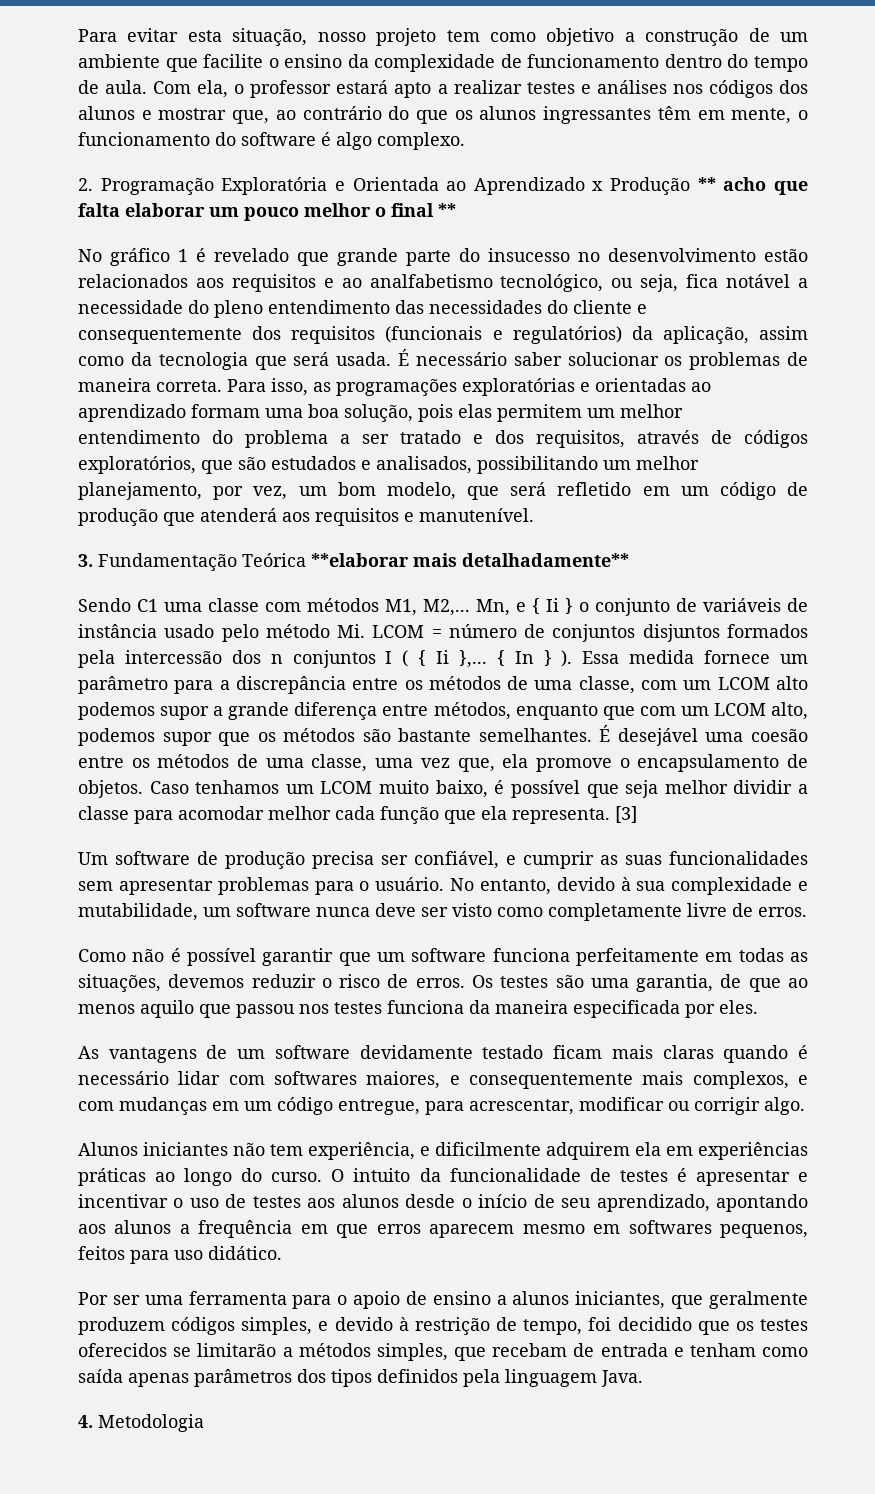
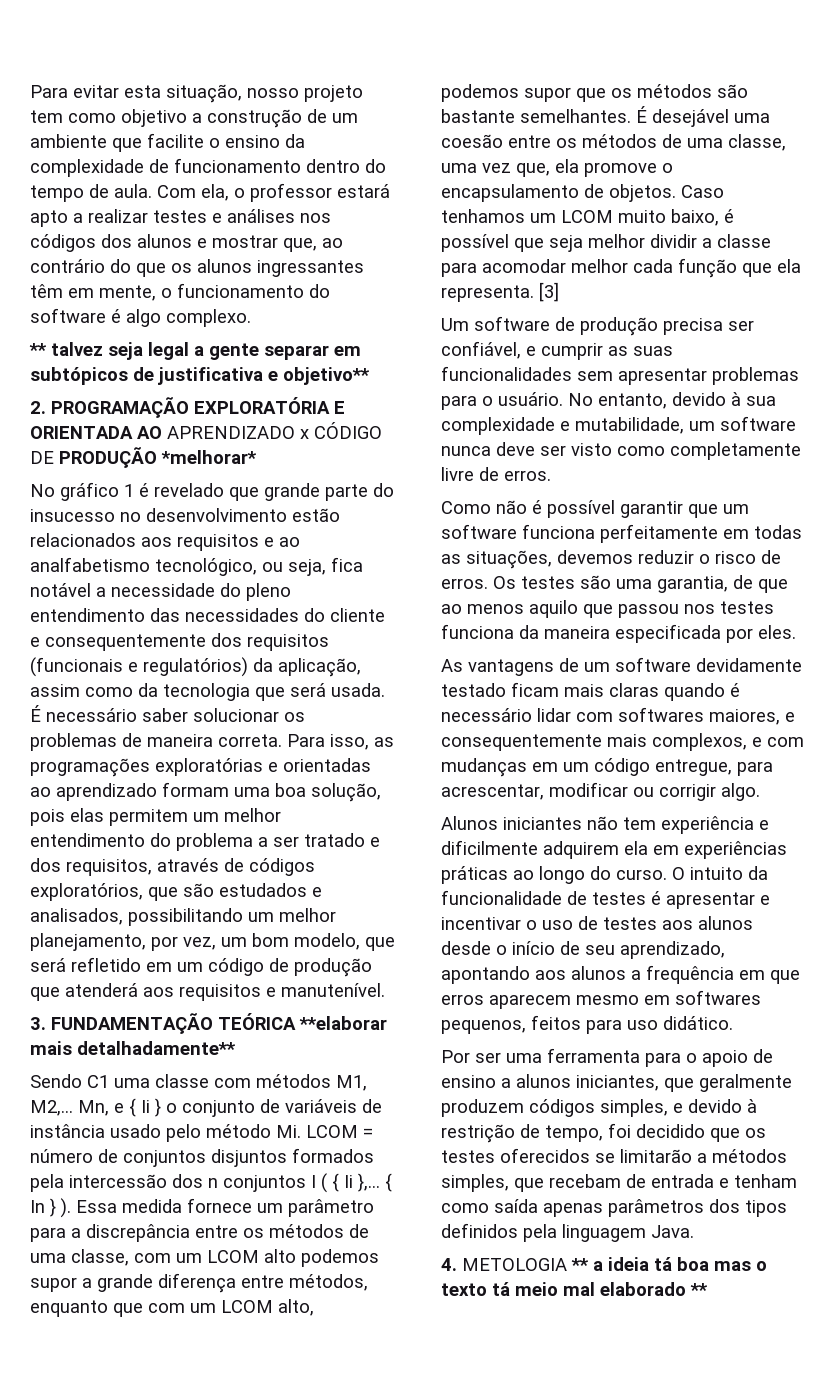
[78,177,808,195] [78,203,456,221] 2. Programação Exploratória e Orientada ao Aprendizado x Produção ** acho que falta elaborar um pouco melhor o final ** -> [29,342,361,360] [30,367,370,385] [30,397,345,418] [30,422,382,439] [30,447,257,468] ** talvez seja legal a gente separar em subtópicos de justificativa e objetivo** // 2. PROGRAMAÇÃO EXPLORATÓRIA E ORIENTADA AO APRENDIZADO x CÓDIGO DE PRODUÇÃO *melhorar*
[98,553,306,571] Fundamentação Teórica -> [51,1013,296,1034] FUNDAMENTAÇÃO TEÓRICA
[308,1142,415,1160] experiência, -> [661,816,754,834] experiência
[98,1414,204,1432] Metodologia -> [462,1257,767,1271] [441,1282,708,1296] METOLOGIA ** a ideia tá boa mas o texto tá meio mal elaborado **

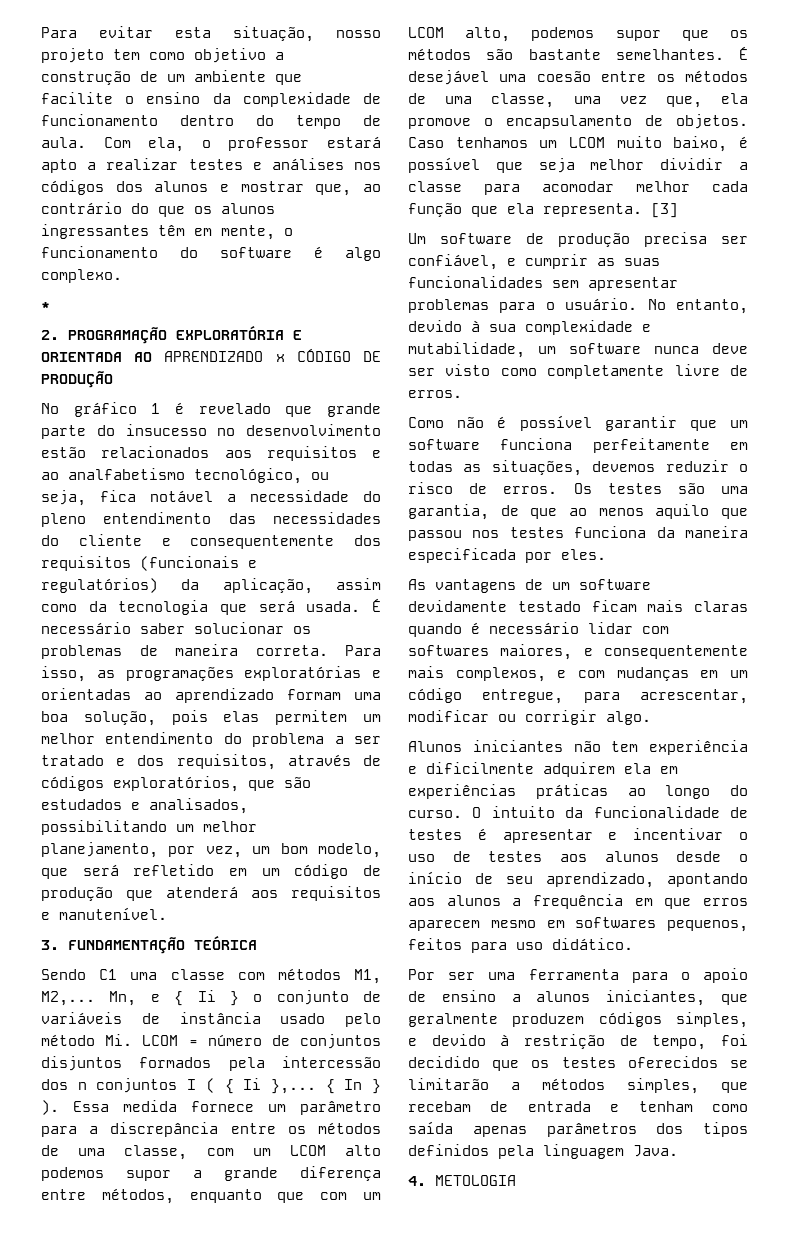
[29,342,361,360] [30,367,370,385] ** talvez seja legal a gente separar em subtópicos de justificativa e objetivo** -> [41,302,50,310] *
[161,450,257,464] *melhorar* -> (113, 379) none
[299,1016,387,1030] [30,1041,236,1055] **elaborar mais detalhadamente** -> (257, 943) none
[571,1257,767,1271] [441,1282,708,1296] ** a ideia tá boa mas o texto tá meio mal elaborado ** -> (516, 1180) none

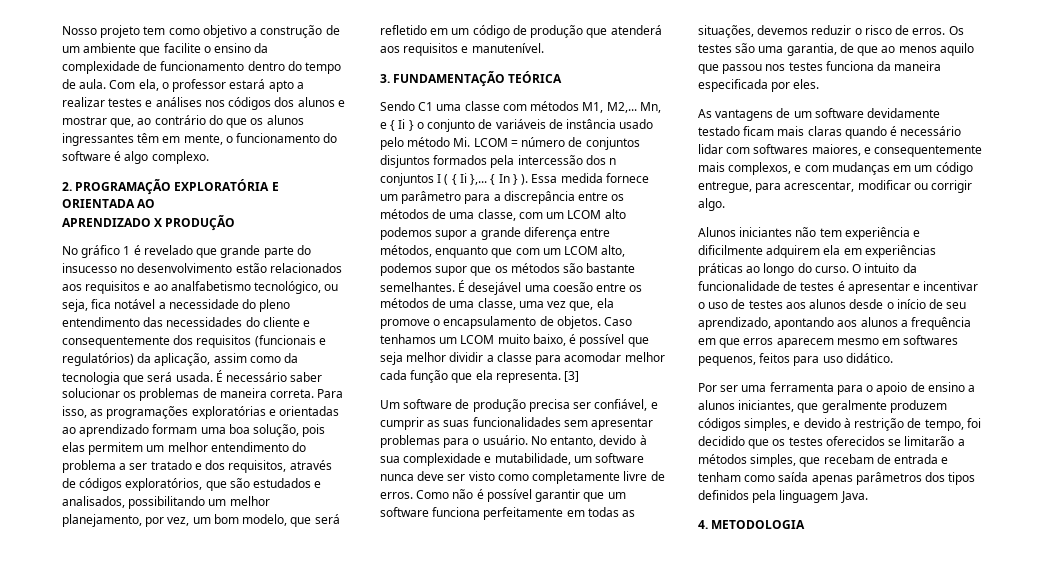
[41,26,381,42] Para evitar esta situação, nosso -> [62,26,97,35] Nosso
[41,302,50,310] // * -> (209, 157) none
[164,348,381,362] APRENDIZADO x CÓDIGO DE -> [62,218,163,227] // APRENDIZADO X
(462, 394) // -> (413, 495) none
[435,1175,516,1186] METOLOGIA -> [711,520,806,529] METODOLOGIA

